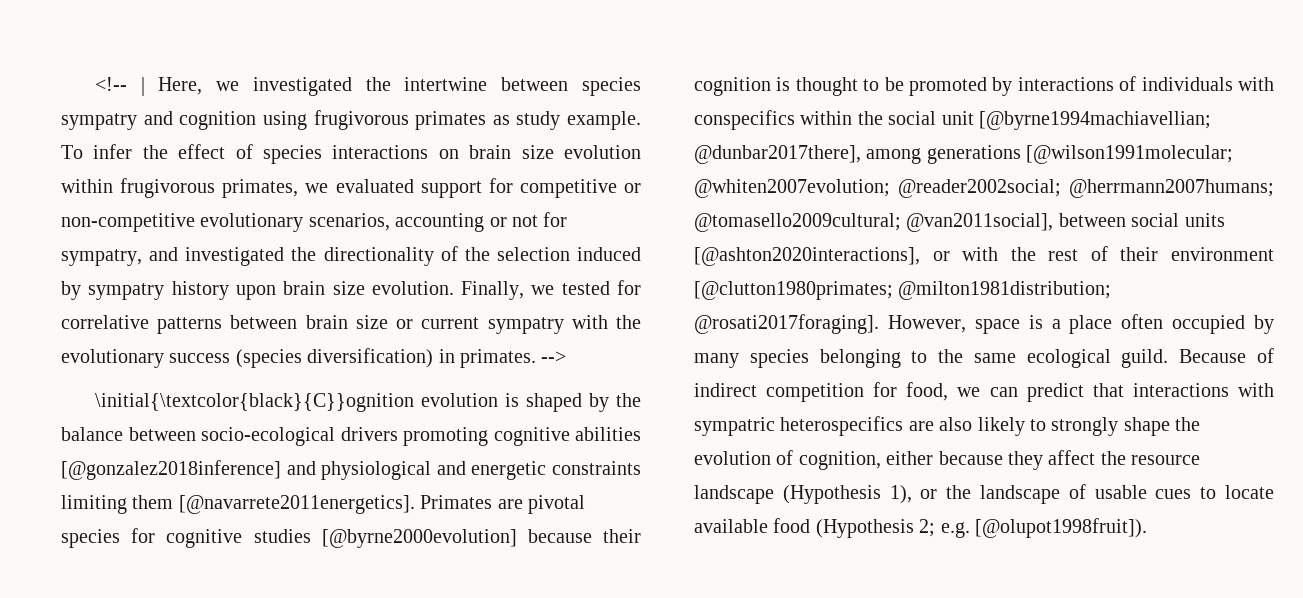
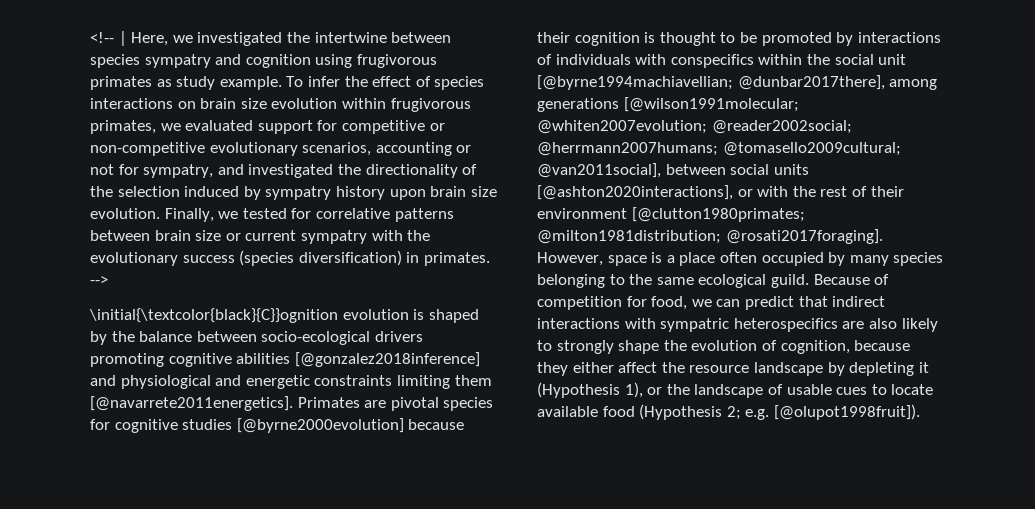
[694,383,757,397] indirect -> (890, 279) none
(1124, 390) none -> [832,296,886,307] indirect
[886,451,934,465] either -> (850, 347) none
(1043, 460) none -> [572,362,614,373] either
(774, 494) none -> [827,362,929,376] by depleting it

